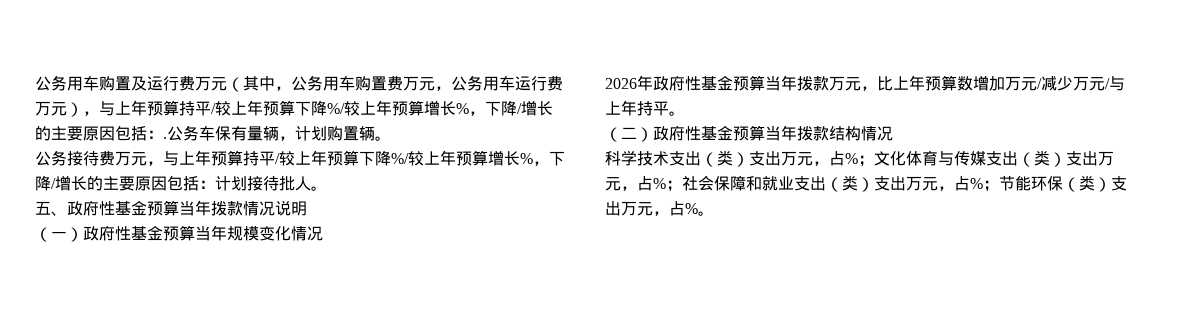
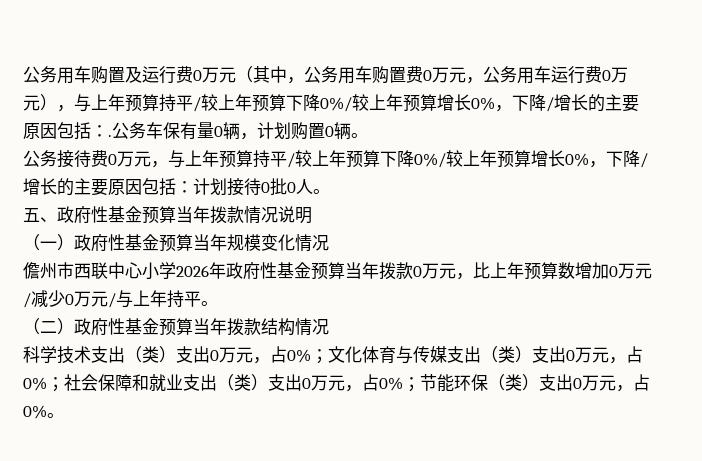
(195, 83) none -> [193,70,202,81] 0
(403, 83) none -> [423,70,432,81] 0
(563, 83) none -> [602,70,611,81] 0
[327,100,469,116] %/较上年预算增长% -> [320,94,495,112] 0%/较上年预算增长0%
(263, 133) none -> [214,126,223,137] 0
(359, 133) none -> [325,126,334,137] 0
(115, 158) none -> [108,154,117,165] 0
[391,150,533,166] %/较上年预算增长% -> [414,150,589,168] 0%/较上年预算增长0%
[279,176,295,191] 批 -> [261,178,296,196] 0批0
(323, 233) none -> [23,262,176,280] 儋州市西联中心小学
(829, 83) none -> [413,266,422,277] 0
(1005, 83) none -> [609,266,618,277] 0
(1073, 83) none -> [65,294,74,305] 0
[781,151,858,166] 万元，占% -> [210,346,311,364] 0万元，占0%
[1098,151,1114,166] [605,176,666,191] 万元，占% -> [566,346,643,364] [23,377,47,391] 0万元，占0%
[906,176,983,191] 万元，占% -> [302,374,403,392] 0万元，占0%
[621,201,698,216] 万元，占% -> [573,374,650,392] [23,405,47,419] 0万元，占0%

